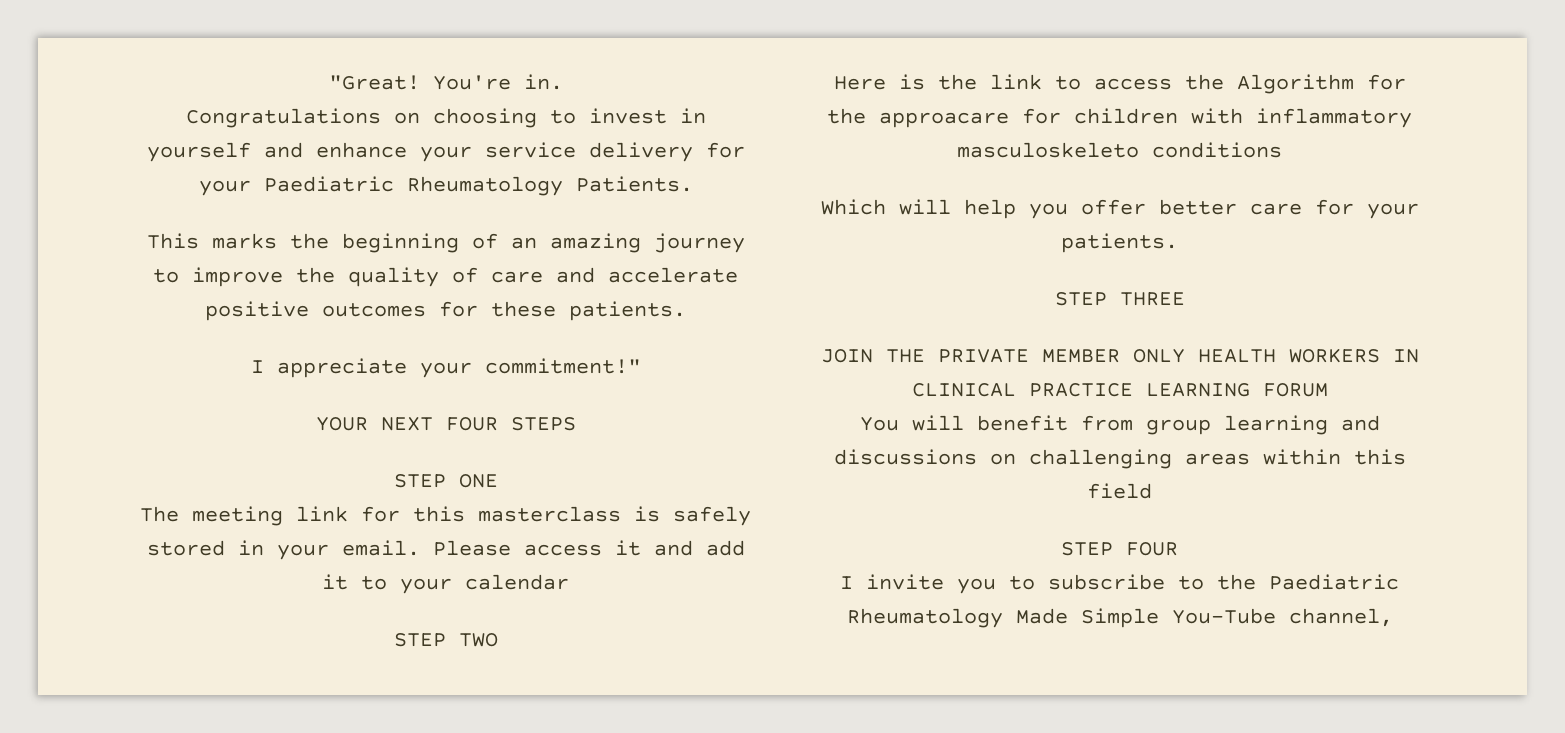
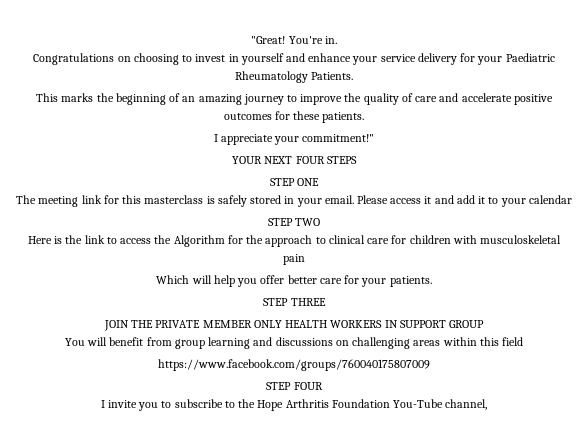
[879,108,1412,128] [957,142,1282,158] approacare for children with inflammatory masculoskeleto conditions -> [265,235,562,247] [283,254,305,265] approach to clinical care for children with musculoskeletal pain
[911,383,1328,397] CLINICAL PRACTICE LEARNING FORUM -> [399,320,485,328] SUPPORT GROUP
(1152, 491) none -> [158,359,430,371] // https://www.facebook.com/groups/760040175807009
[1269,574,1399,590] [846,608,1159,628] Paediatric Rheumatology Made Simple -> [257,399,390,411] Hope Arthritis Foundation

